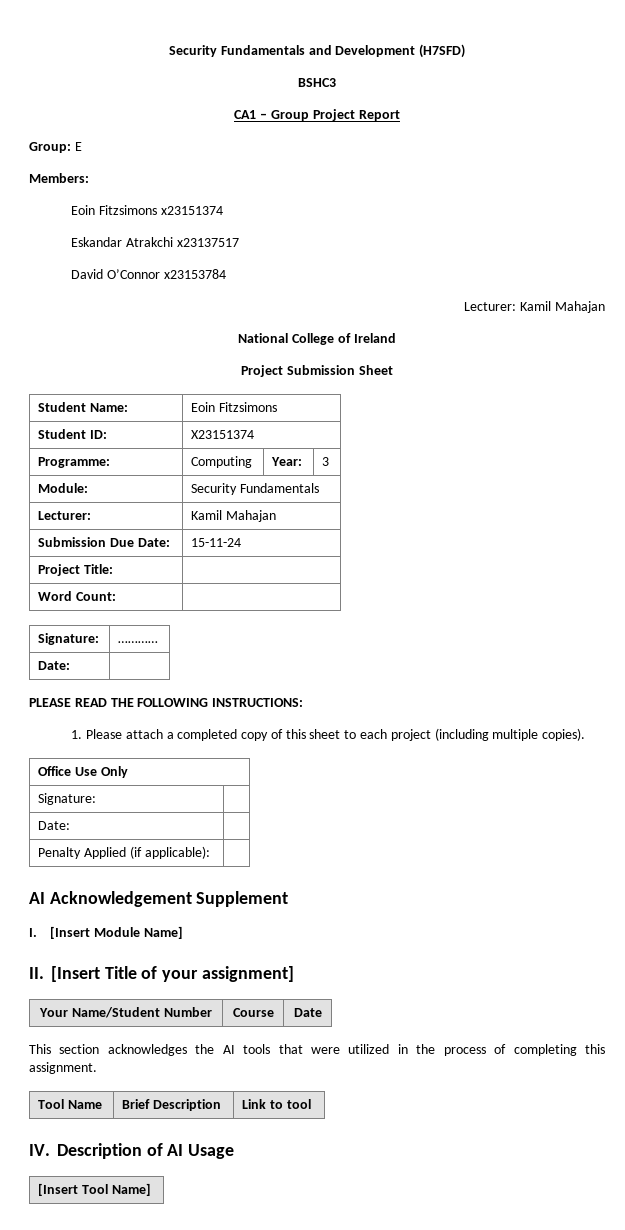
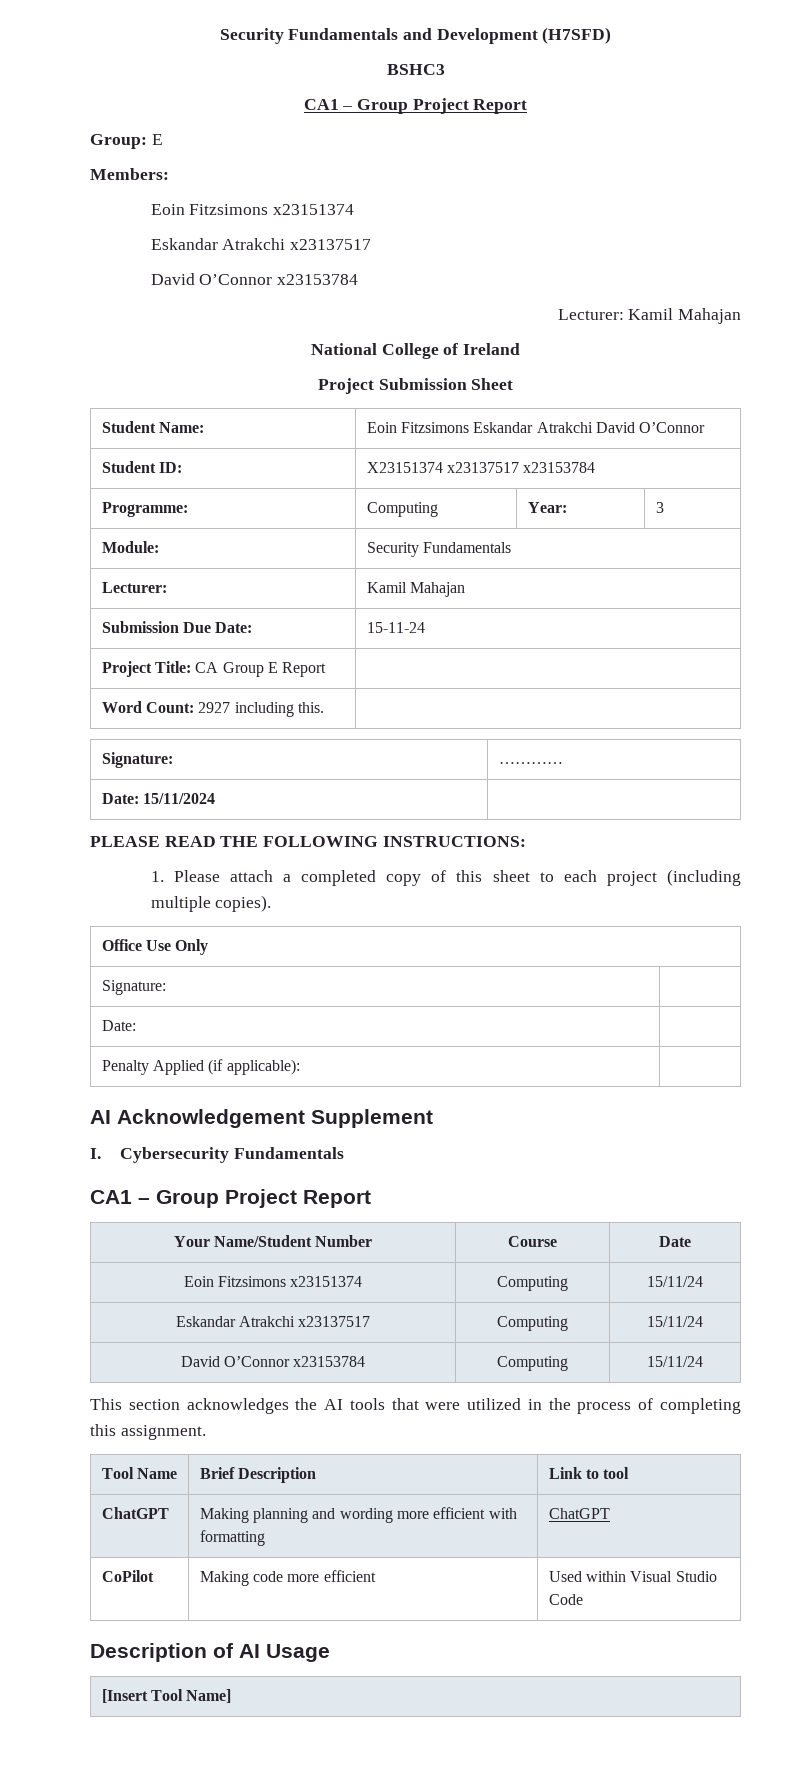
(278, 407) none -> [473,422,706,433] Eskandar Atrakchi David O’Connor
(255, 434) none -> [447,462,596,473] x23137517 x23153784
(114, 569) none -> [195,662,327,677] CA Group E Report
(117, 596) none -> [198,702,324,717] 2927 including this.
(71, 665) none -> [143,793,216,804] 15/11/2024
[50,926,183,939] [29,966,294,982] [Insert Module Name] // II. [Insert Title of your assignment] -> [120,1147,345,1163] [90,1189,371,1208] Cybersecurity Fundamentals // CA1 – Group Project Report
(322, 1012) none -> [183,1276,363,1287] [497,1276,568,1291] [647,1276,703,1287] [175,1316,371,1327] [497,1316,568,1331] [647,1316,703,1327] [180,1356,366,1367] [497,1356,568,1371] [647,1356,703,1367] // Eoin Fitzsimons x23151374 | Computing | 15/11/24 // Eskandar Atrakchi x23137517 | Computing | 15/11/24 // David O’Connor x23153784 | Computing | 15/11/24
[29,1144,50,1156] // IV. -> [101,1507,169,1519] [199,1507,517,1523] [199,1530,265,1546] [548,1508,610,1519] [101,1570,154,1582] [199,1570,376,1586] [548,1571,717,1582] [548,1594,583,1605] // ChatGPT | Making planning and wording more efficient with formatting | ChatGPT // CoPilot | Making code more efficient | Used within Visual Studio Code //

